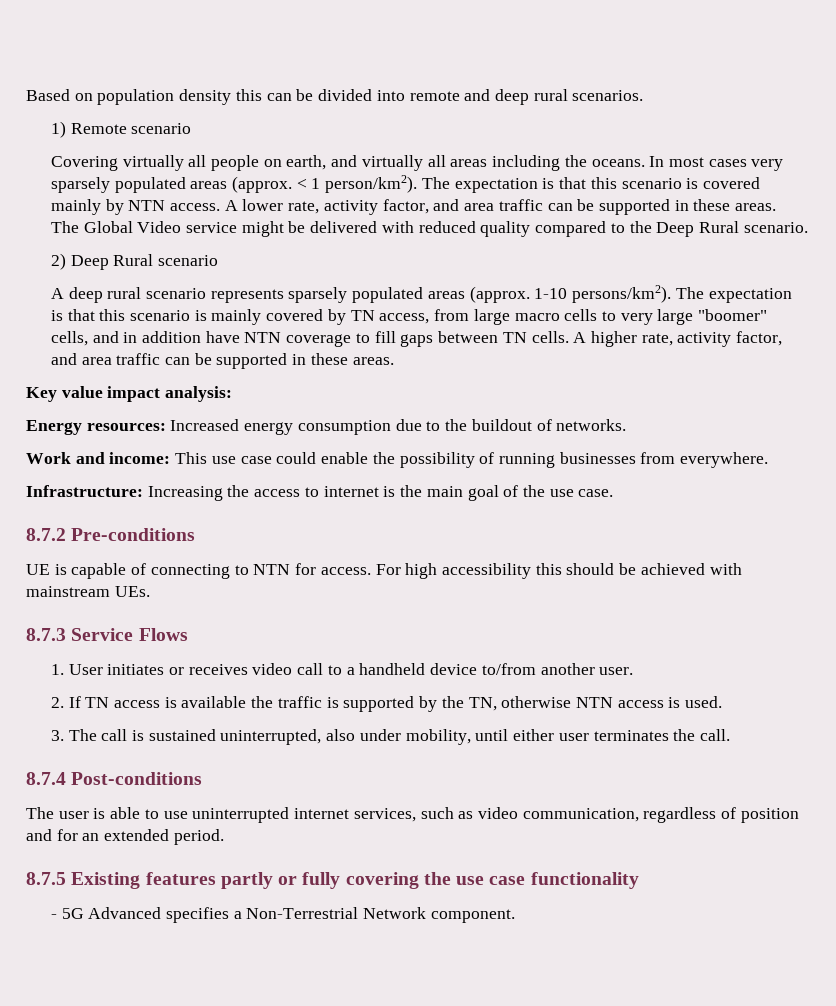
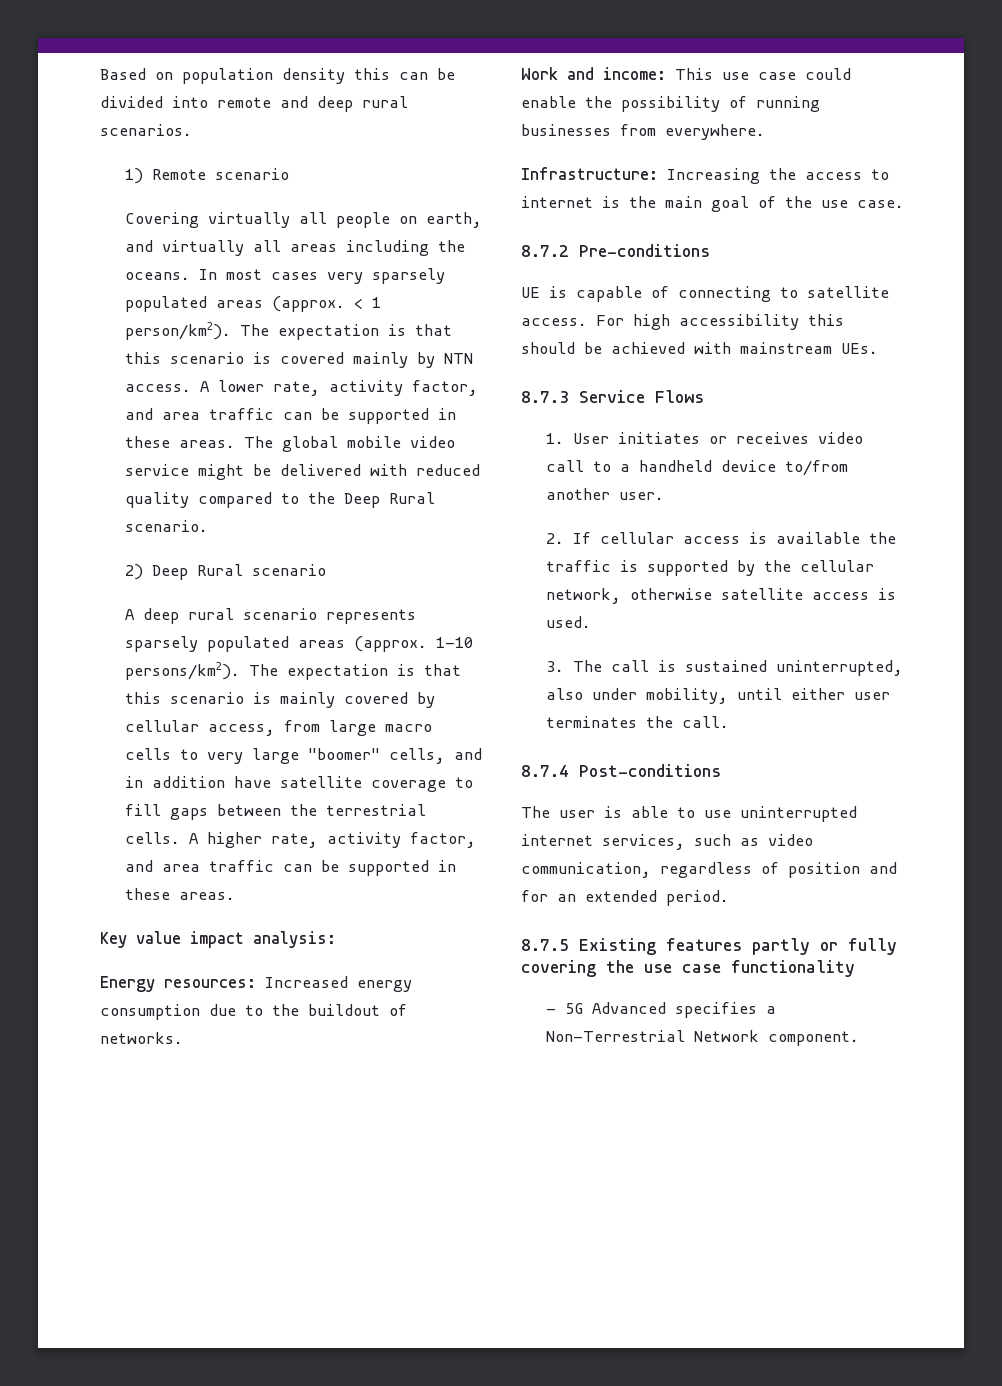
[83,221,182,233] Global Video -> [282,436,456,452] global mobile video
[350,310,375,321] TN -> [125,720,200,732] cellular
[244,332,282,343] NTN -> [280,776,363,788] satellite
[502,332,527,343] TN -> [290,804,427,816] the terrestrial
[253,563,317,575] NTN for -> [807,286,889,298] satellite
[85,697,110,708] TN -> [600,532,675,544] cellular
[468,696,613,711] TN, otherwise NTN -> [800,560,875,572] [546,588,804,604] cellular network, otherwise satellite

